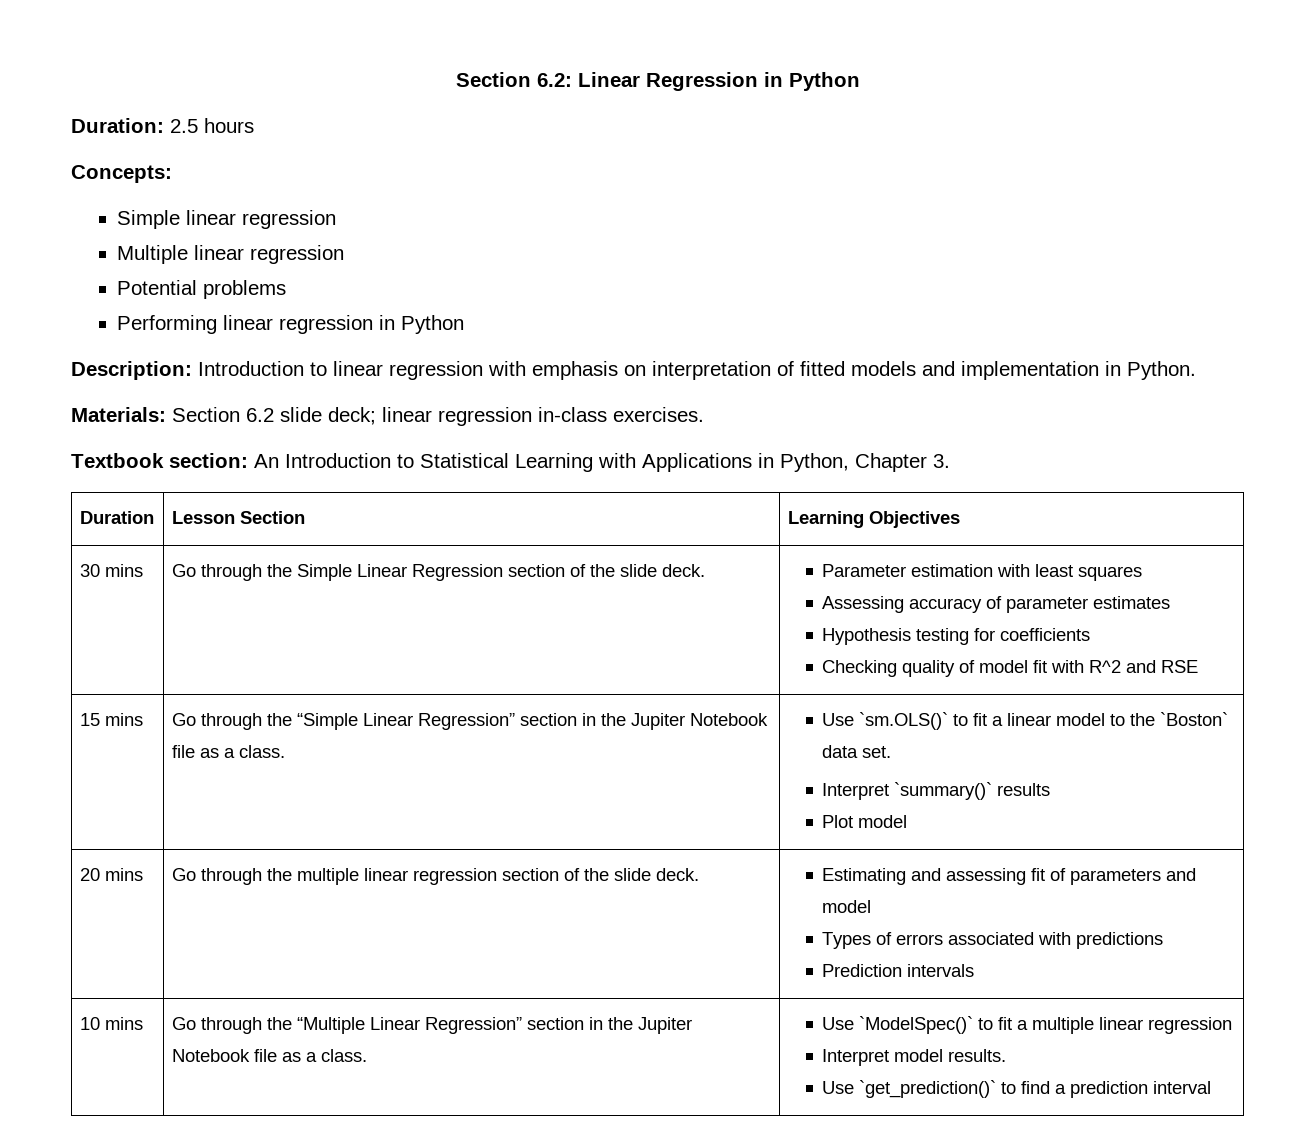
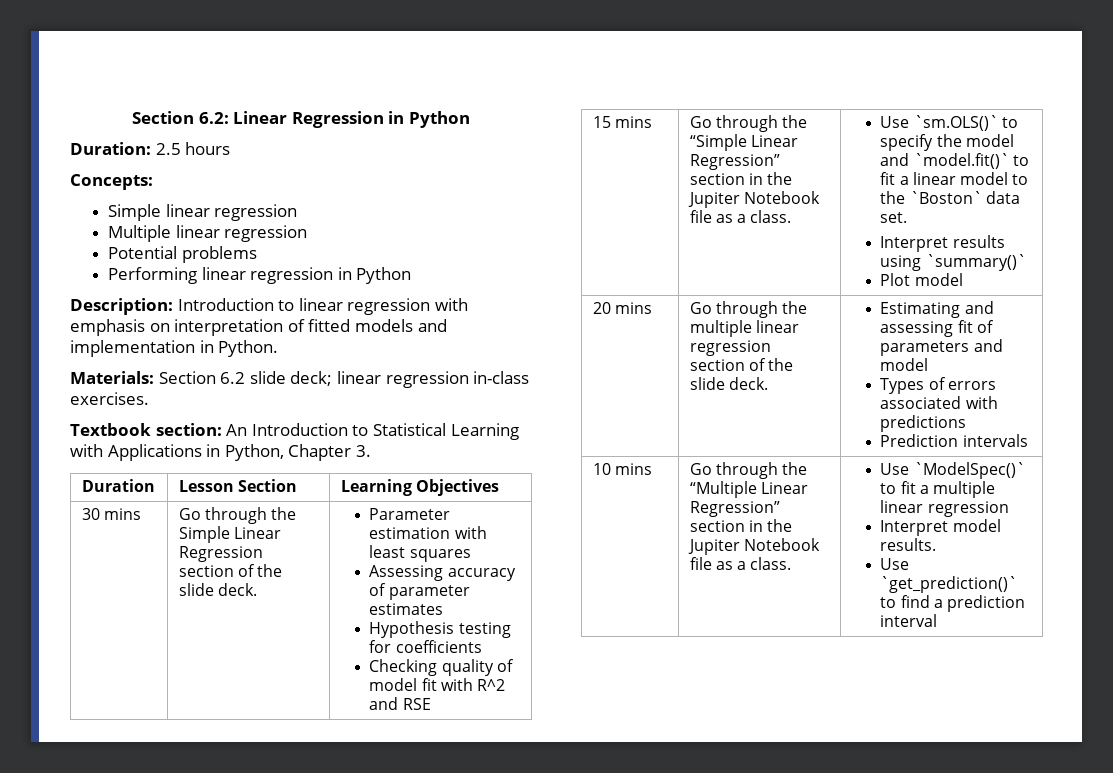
(969, 720) none -> [880,134,1014,151] [880,153,1029,169] specify the model and `model.fit()` to
(890, 791) none -> [952,235,1005,248] [880,255,922,271] results using
[997,783,1051,796] results -> (1026, 262) none

